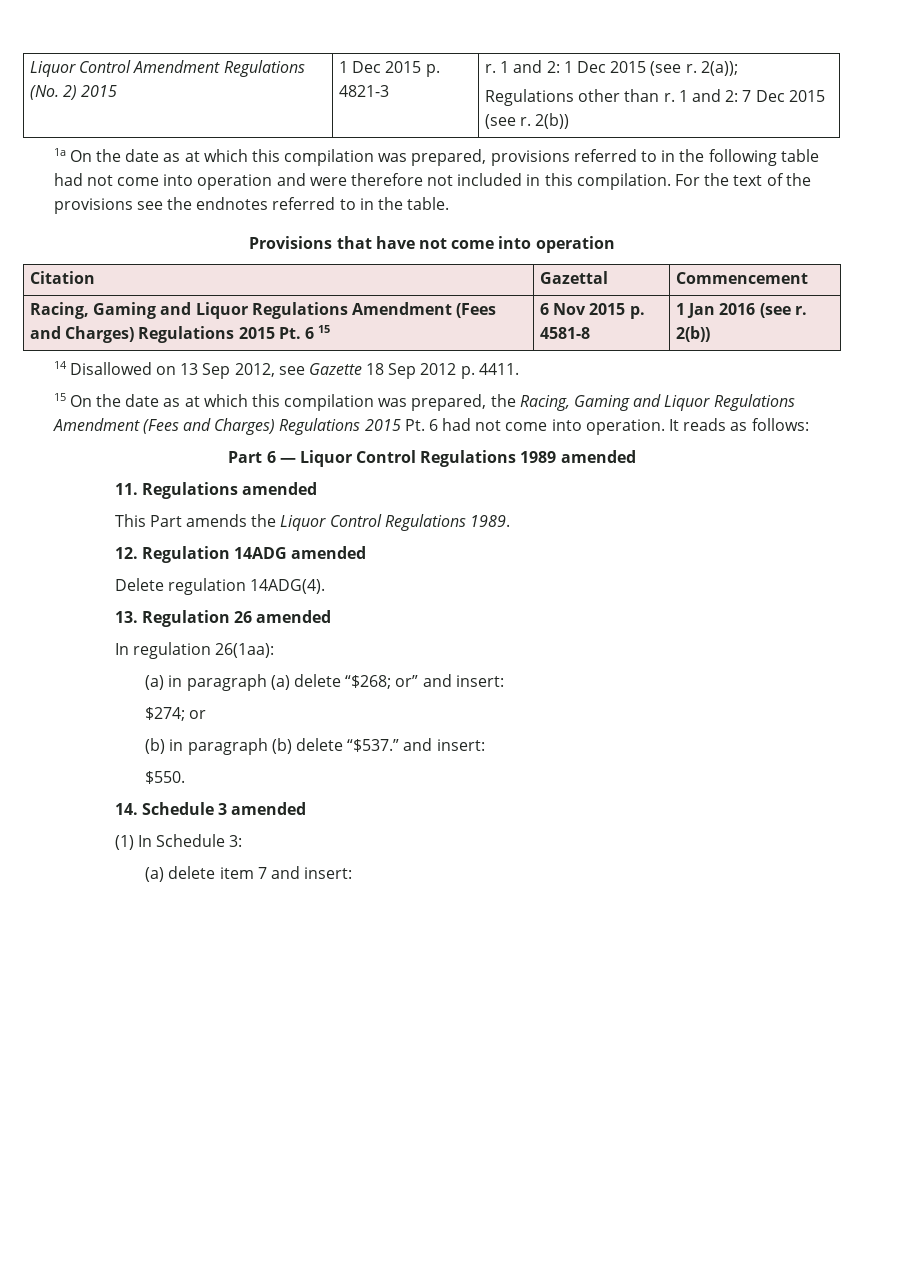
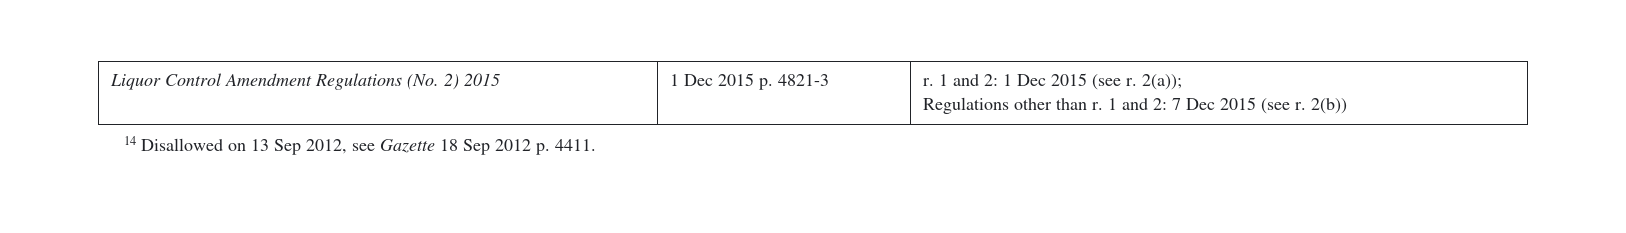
[53,148,819,166] [53,173,811,190] [53,197,450,214] [249,236,615,253] [30,271,96,284] [540,271,609,284] [676,272,809,284] [30,302,497,319] [30,325,331,343] [540,303,645,319] [540,327,591,339] [676,303,807,318] [676,326,711,342] // 1a On the date as at which this compilation was prepared, provisions referred to in the following table had not come into operation and were therefore not included in this compilation. For the text of the provisions see the endnotes referred to in the table. // Provisions that have not come into operation // Citation | Gazettal | Commencement // Racing, Gaming and Liquor Regulations Amendment (Fees and Charges) Regulations 2015 Pt. 6 15 | 6 Nov 2015 p. 4581-8 | 1 Jan 2016 (see r. 2(b)) -> (1348, 106) none
[53,393,795,411] [52,418,809,435] [228,450,636,467] [114,482,318,499] [114,514,511,531] [114,546,367,563] [114,578,326,595] [114,610,332,627] [114,642,275,659] [145,674,504,691] [145,707,207,721] [145,738,485,755] [145,771,186,784] [114,802,307,815] [114,834,243,850] [145,866,353,882] // 15 On the date as at which this compilation was prepared, the Racing, Gaming and Liquor Regulations Amendment (Fees and Charges) Regulations 2015 Pt. 6 had not come into operation. It reads as follows: // Part 6 — Liquor Control Regulations 1989 amended // 11. Regulations amended // This Part amends the Liquor Control Regulations 1989. // 12. Regulation 14ADG amended // Delete regulation 14ADG(4). // 13. Regulation 26 amended // In regulation 26(1aa): // (a) in paragraph (a) delete “$268; or” and insert: // $274; or // (b) in paragraph (b) delete “$537.” and insert: // $550. // 14. Schedule 3 amended // (1) In Schedule 3: // (a) delete item 7 and insert: -> (596, 145) none

